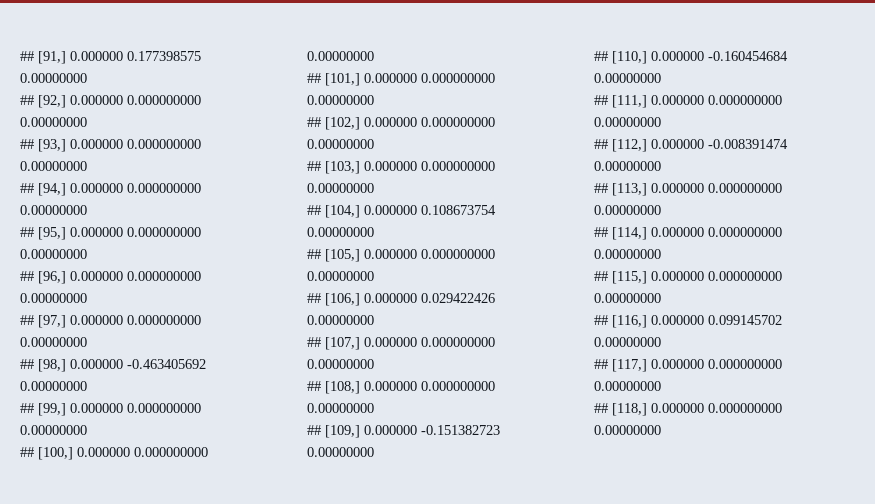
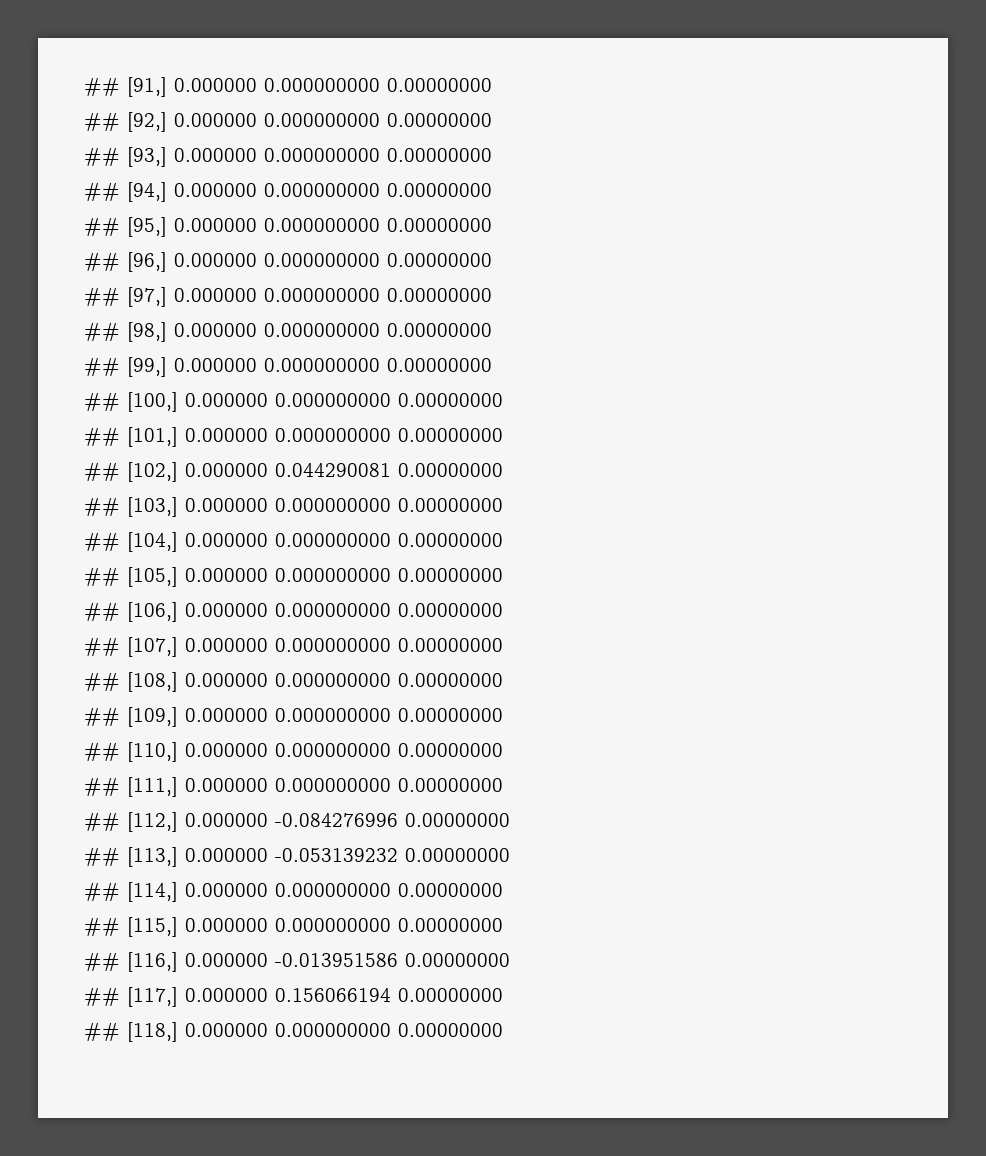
[127,51,201,61] 0.177398575 -> [264,78,380,92] 0.000000000
[127,359,206,369] -0.463405692 -> [264,323,380,337] 0.000000000
[421,117,495,127] 0.000000000 -> [275,463,391,477] 0.044290081
[421,205,496,215] 0.108673754 -> [275,533,391,547] 0.000000000
[421,293,495,303] 0.029422426 -> [275,603,391,617] 0.000000000
[421,425,500,435] -0.151382723 -> [275,708,391,722] 0.000000000
[708,51,788,61] -0.160454684 -> [275,743,391,757] 0.000000000
[708,139,788,149] -0.008391474 -> [275,813,398,827] -0.084276996
[708,183,782,193] 0.000000000 -> [275,848,398,862] -0.053139232
[708,315,782,325] 0.099145702 -> [275,953,398,967] -0.013951586
[708,359,782,369] 0.000000000 -> [275,988,391,1002] 0.156066194

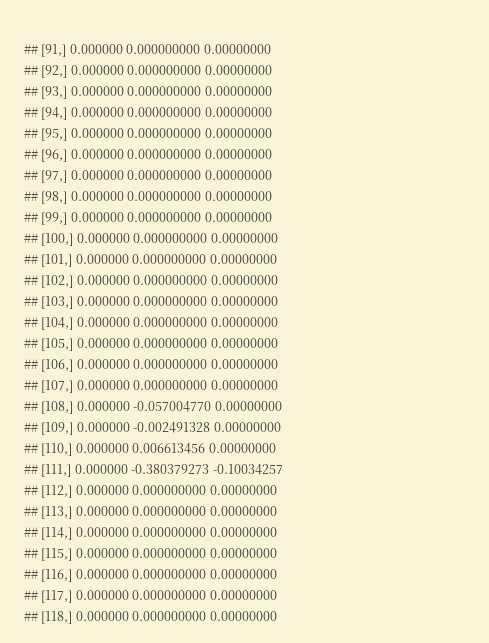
[275,463,391,477] 0.044290081 -> [133,275,208,285] 0.000000000
[275,673,391,687] 0.000000000 -> [133,401,212,412] -0.057004770
[275,708,391,722] 0.000000000 -> [133,422,211,433] -0.002491328
[275,743,391,757] 0.000000000 -> [132,443,206,454] 0.006613456
[275,778,503,792] 0.000000000 0.00000000 -> [131,464,283,475] -0.380379273 -0.10034257
[275,813,398,827] -0.084276996 -> [132,485,207,495] 0.000000000
[275,848,398,862] -0.053139232 -> [132,506,207,516] 0.000000000
[275,953,398,967] -0.013951586 -> [132,569,207,579] 0.000000000
[275,988,391,1002] 0.156066194 -> [132,590,207,600] 0.000000000

